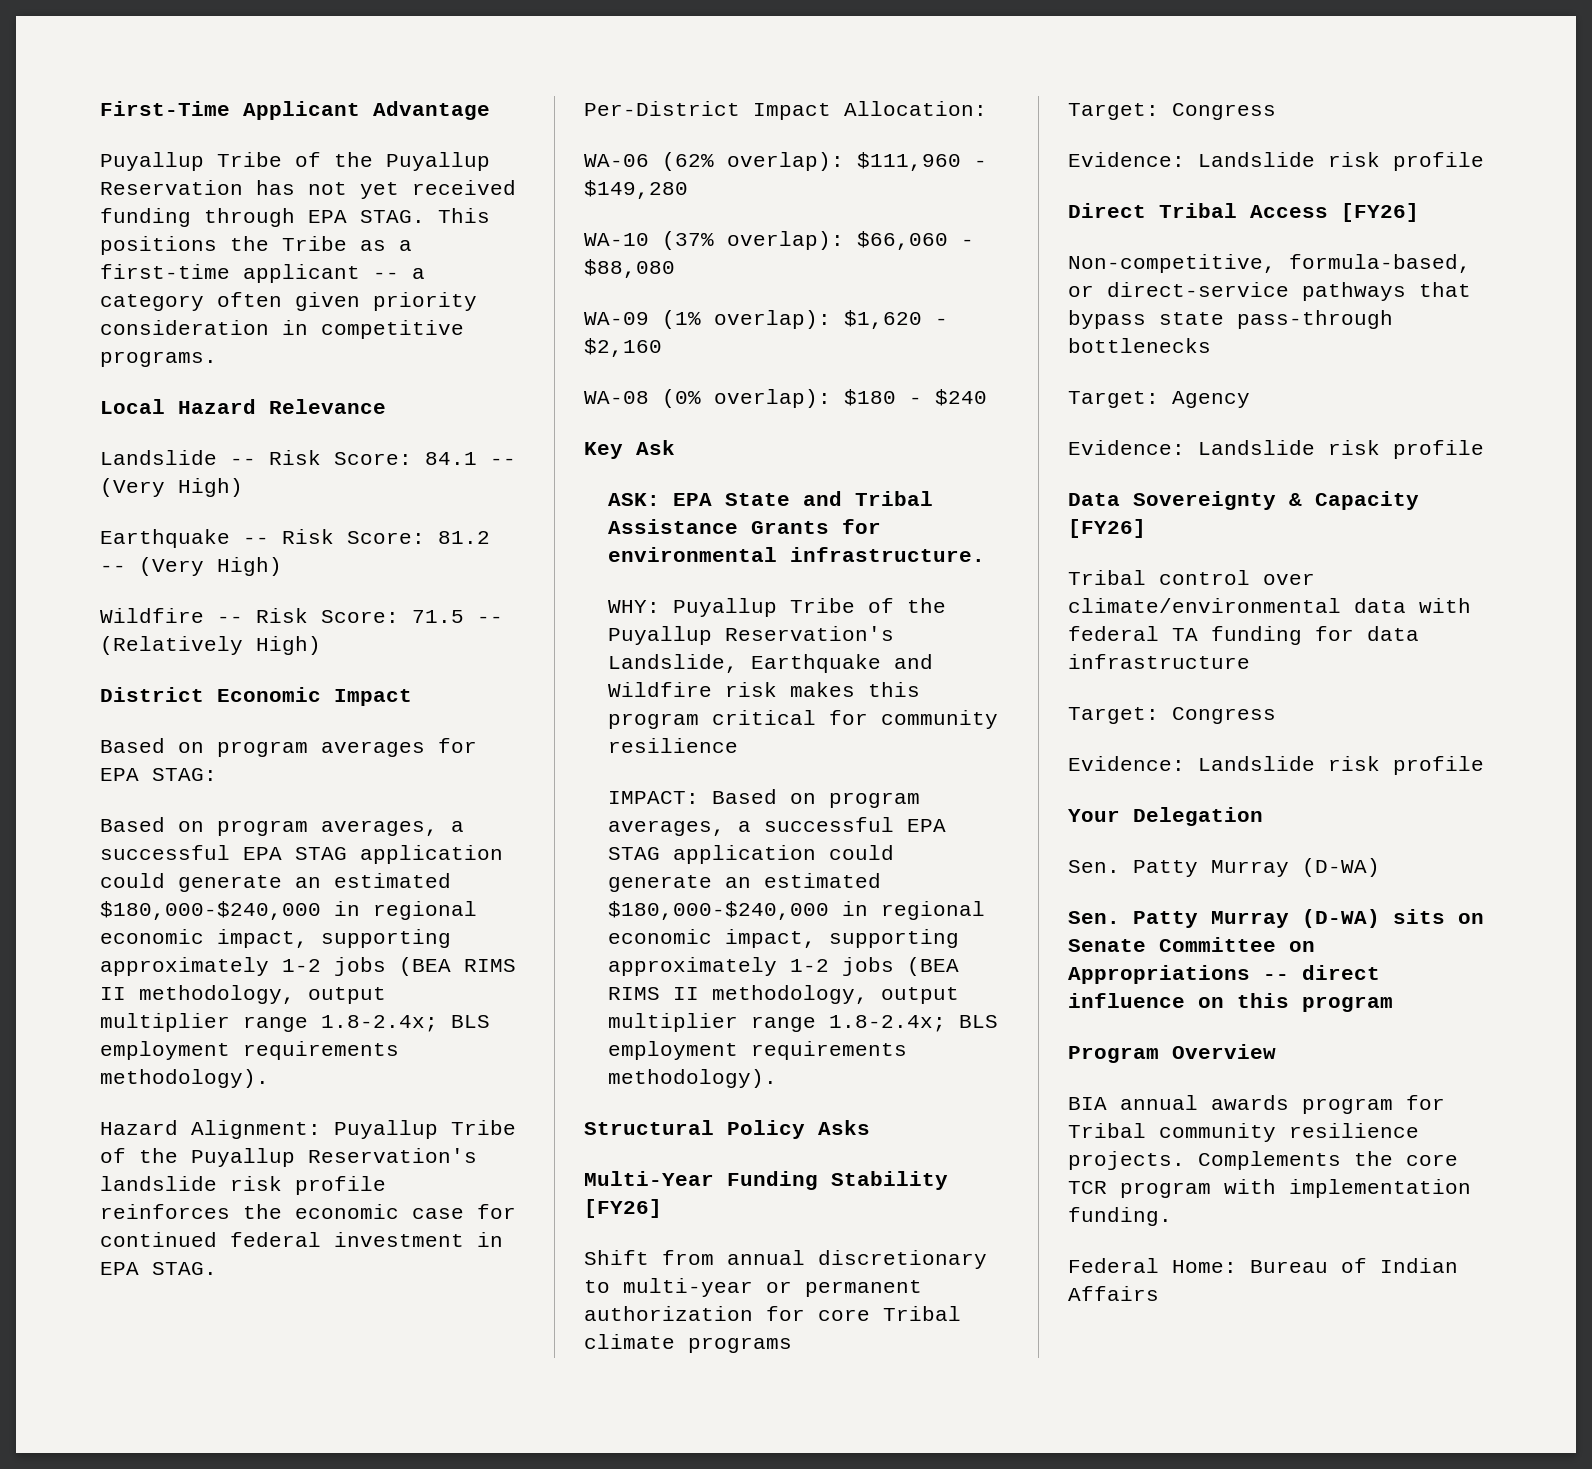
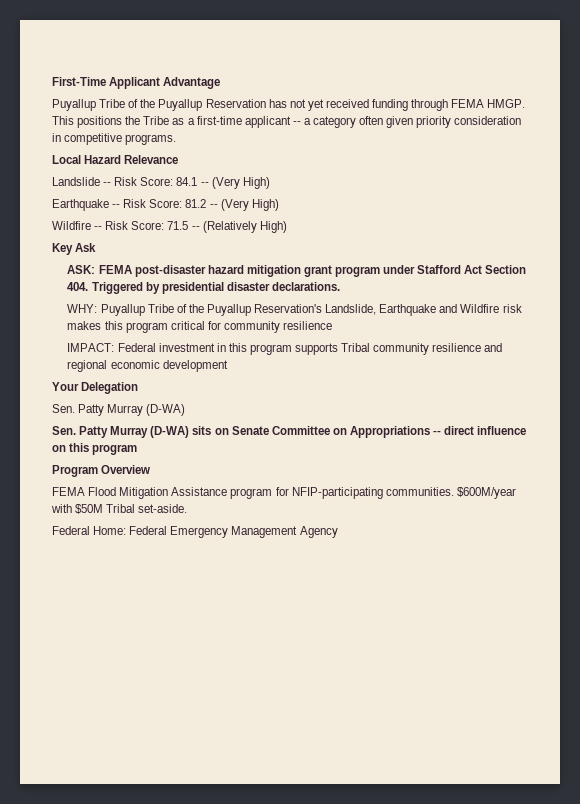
[308,210,425,223] EPA STAG. -> [451,99,526,108] FEMA HMGP.
[100,687,412,706] [100,738,477,757] [100,768,217,781] [100,817,464,836] [100,845,503,864] [100,873,451,892] [100,901,477,920] [100,929,451,948] [100,957,516,976] [100,985,386,1004] [100,1013,490,1032] [100,1041,399,1060] [100,1069,269,1088] [100,1120,516,1139] [100,1148,477,1167] [100,1176,386,1195] [100,1204,516,1219] [100,1232,503,1247] [100,1262,217,1275] [584,101,987,120] [584,152,987,171] [584,180,688,199] [584,231,974,250] [584,259,675,278] [584,310,948,329] [584,338,662,357] [584,389,987,408] [584,440,675,459] [607,491,933,506] [607,519,881,534] [607,547,985,562] District Economic Impact // Based on program averages for EPA STAG: // Based on program averages, a successful EPA STAG application could generate an estimated $180,000-$240,000 in regional economic impact, supporting approximately 1-2 jobs (BEA RIMS II methodology, output multiplier range 1.8-2.4x; BLS employment requirements methodology). // Hazard Alignment: Puyallup Tribe of the Puyallup Reservation's landslide risk profile reinforces the economic case for continued federal investment in EPA STAG. // Per-District Impact Allocation: // WA-06 (62% overlap): $111,960 - $149,280 // WA-10 (37% overlap): $66,060 - $88,080 // WA-09 (1% overlap): $1,620 - $2,160 // WA-08 (0% overlap): $180 - $240 // Key Ask // ASK: EPA State and Tribal Assistance Grants for environmental infrastructure. -> [52,243,97,255] [67,265,527,277] [67,282,340,294] Key Ask // ASK: FEMA post-disaster hazard mitigation grant program under Stafford Act Section 404. Triggered by presidential disaster declarations.
[711,789,920,808] [607,817,946,836] [607,845,894,864] [607,873,881,892] [607,901,985,920] [607,929,959,948] [607,957,959,976] [607,985,959,1004] [607,1013,998,1032] [607,1041,907,1060] [607,1069,777,1088] [584,1120,870,1139] [584,1171,948,1190] [584,1199,662,1218] [584,1250,987,1269] [584,1278,922,1297] [584,1306,961,1321] [584,1334,792,1353] [1068,103,1276,120] [1068,152,1484,171] [1068,203,1419,222] [1068,254,1471,273] [1068,282,1471,301] [1068,310,1393,329] [1068,338,1211,353] [1068,391,1250,408] [1068,440,1484,459] [1068,491,1419,510] [1068,519,1146,538] [1068,570,1315,585] [1068,598,1471,613] [1068,626,1419,645] [1068,654,1250,669] [1068,707,1276,724] [1068,756,1484,775] Based on program averages, a successful EPA STAG application could generate an estimated $180,000-$240,000 in regional economic impact, supporting approximately 1-2 jobs (BEA RIMS II methodology, output multiplier range 1.8-2.4x; BLS employment requirements methodology). // Structural Policy Asks // Multi-Year Funding Stability [FY26] // Shift from annual discretionary to multi-year or permanent authorization for core Tribal climate programs // Target: Congress // Evidence: Landslide risk profile // Direct Tribal Access [FY26] // Non-competitive, formula-based, or direct-service pathways that bypass state pass-through bottlenecks // Target: Agency // Evidence: Landslide risk profile // Data Sovereignty & Capacity [FY26] // Tribal control over climate/environmental data with federal TA funding for data infrastructure // Target: Congress // Evidence: Landslide risk profile -> [117,343,503,355] [67,360,228,372] Federal investment in this program supports Tribal community resilience and regional economic development
[1068,1095,1445,1114] [1068,1123,1419,1142] [1068,1151,1458,1170] [1068,1179,1471,1198] [1068,1207,1172,1226] [1068,1258,1458,1273] [1068,1286,1159,1301] BIA annual awards program for Tribal community resilience projects. Complements the core TCR program with implementation funding. // Federal Home: Bureau of Indian Affairs -> [52,487,516,499] [51,504,188,514] [52,526,338,538] FEMA Flood Mitigation Assistance program for NFIP-participating communities. $600M/year with $50M Tribal set-aside. // Federal Home: Federal Emergency Management Agency

